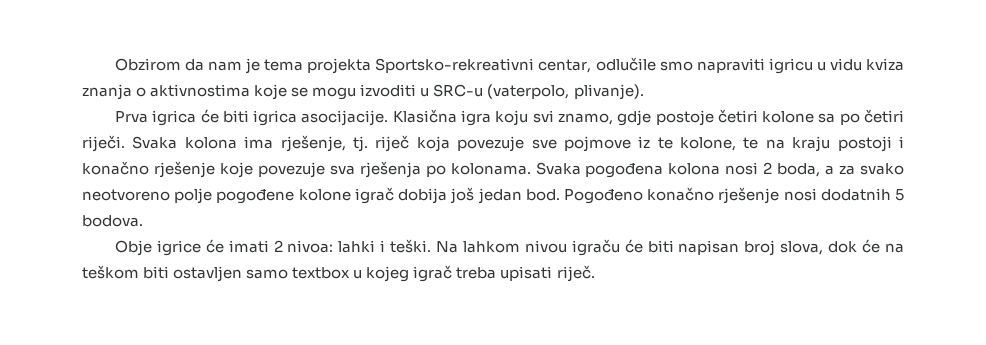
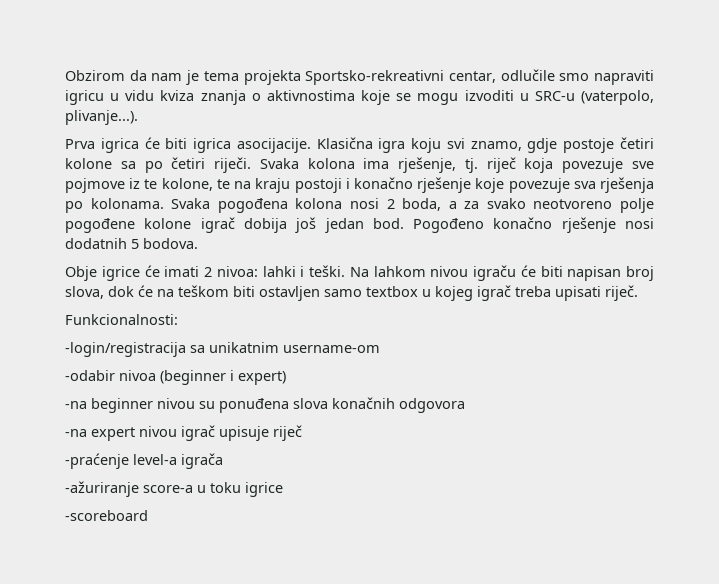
[573,84,644,100] plivanje). -> [65,110,138,125] plivanje...).
(595, 273) none -> [65,314,178,325] [65,342,380,357] [65,370,286,385] [65,397,465,413] [65,425,302,441] [65,453,223,469] [65,481,283,497] [65,510,148,521] // Funkcionalnosti: // -login/registracija sa unikatnim username-om // -odabir nivoa (beginner i expert) // -na beginner nivou su ponuđena slova konačnih odgovora // -na expert nivou igrač upisuje riječ // -praćenje level-a igrača // -ažuriranje score-a u toku igrice // -scoreboard

